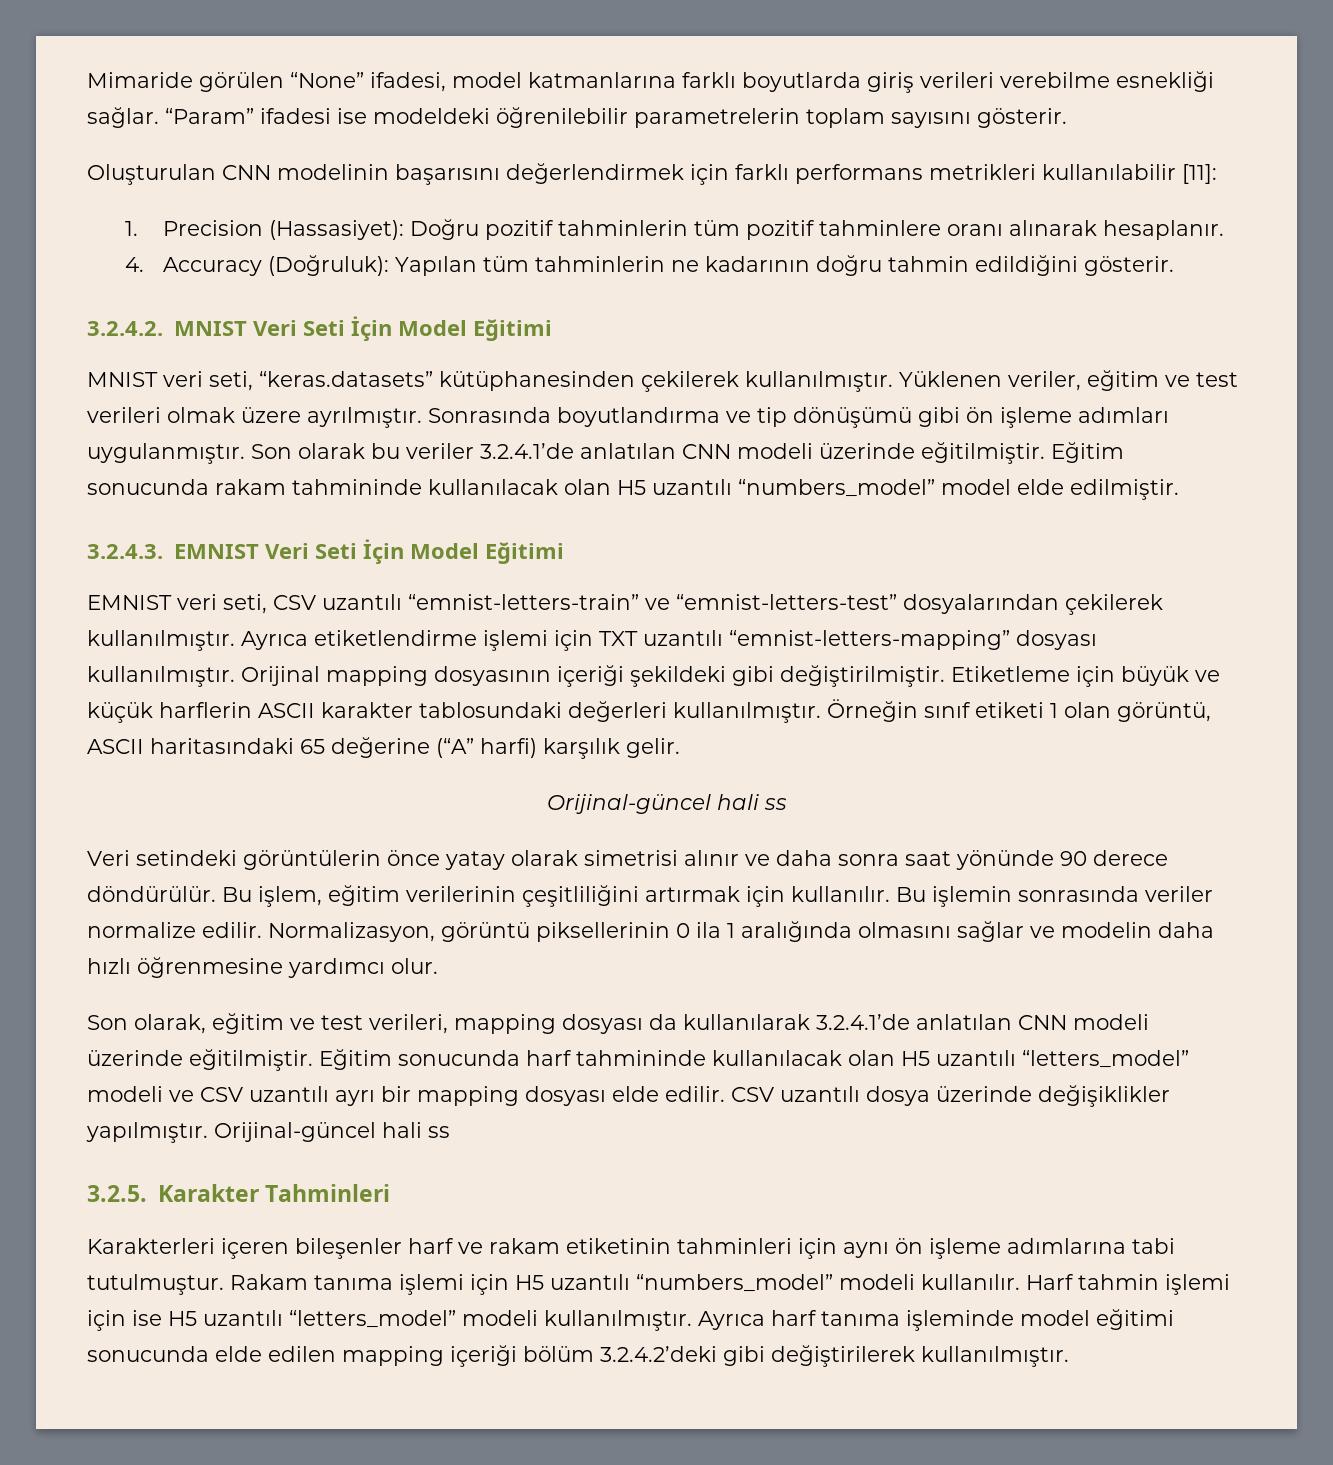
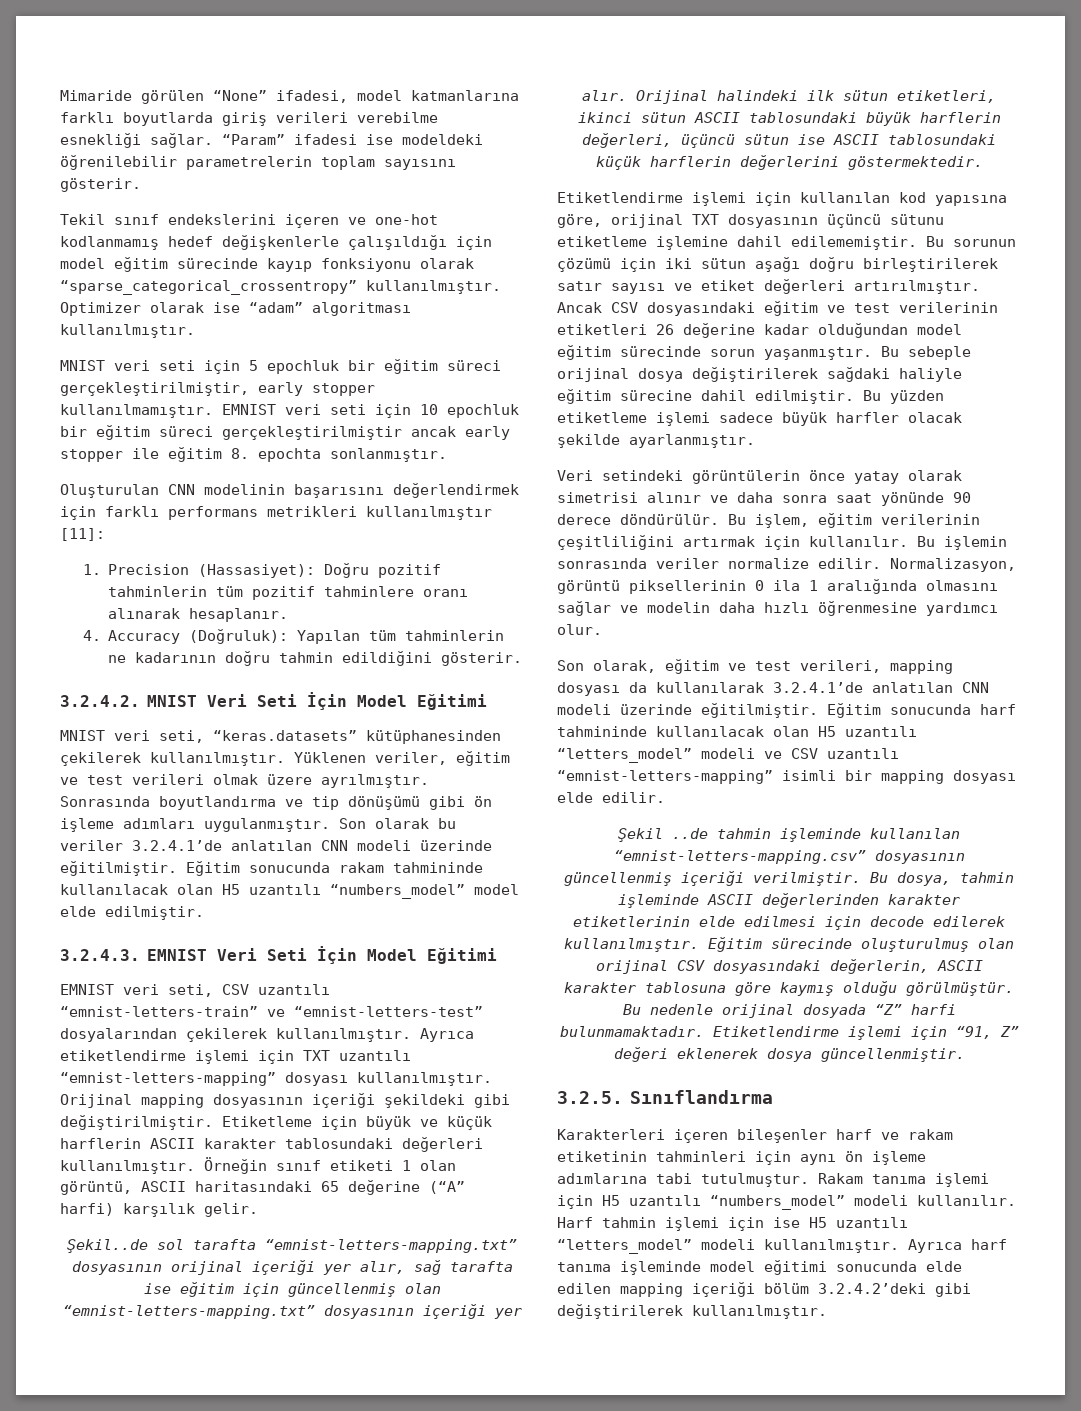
(1067, 118) none -> [60,214,438,228] [60,235,492,250] [60,257,474,272] [60,280,501,295] [60,302,411,316] [60,324,195,338] [60,359,501,374] [60,382,375,396] [60,404,519,418] [60,425,510,440] [60,447,447,462] // Tekil sınıf endekslerini içeren ve one-hot kodlanmamış hedef değişkenlerle çalışıldığı için model eğitim sürecinde kayıp fonksiyonu olarak “sparse_categorical_crossentropy” kullanılmıştır. Optimizer olarak ise “adam” algoritması kullanılmıştır. // MNIST veri seti için 5 epochluk bir eğitim süreci gerçekleştirilmiştir, early stopper kullanılmamıştır. EMNIST veri seti için 10 epochluk bir eğitim süreci gerçekleştirilmiştir ancak early stopper ile eğitim 8. epochta sonlanmıştır.
[1042,164,1176,180] kullanılabilir -> [366,506,492,520] kullanılmıştır
[546,794,787,814] Orijinal-güncel hali ss -> [67,1239,517,1253] [71,1260,513,1275] [143,1282,441,1297] [62,1304,522,1319] [582,90,996,104] [577,112,1001,126] [582,133,996,148] [595,155,983,170] [557,192,1007,206] [557,214,944,228] [557,236,1016,250] [557,257,998,272] [557,279,980,294] [557,301,998,316] [557,323,962,338] [557,345,971,360] [557,367,962,382] [557,389,944,404] [557,412,962,426] [557,434,755,448] Şekil..de sol tarafta “emnist-letters-mapping.txt” dosyasının orijinal içeriği yer alır, sağ tarafta ise eğitim için güncellenmiş olan “emnist-letters-mapping.txt” dosyasının içeriği yer alır. Orijinal halindeki ilk sütun etiketleri, ikinci sütun ASCII tablosundaki büyük harflerin değerleri, üçüncü sütun ise ASCII tablosundaki küçük harflerin değerlerini göstermektedir. // Etiketlendirme işlemi için kullanılan kod yapısına göre, orijinal TXT dosyasının üçüncü sütunu etiketleme işlemine dahil edilememiştir. Bu sorunun çözümü için iki sütun aşağı doğru birleştirilerek satır sayısı ve etiket değerleri artırılmıştır. Ancak CSV dosyasındaki eğitim ve test verilerinin etiketleri 26 değerine kadar olduğundan model eğitim sürecinde sorun yaşanmıştır. Bu sebeple orijinal dosya değiştirilerek sağdaki haliyle eğitim sürecine dahil edilmiştir. Bu yüzden etiketleme işlemi sadece büyük harfler olacak şekilde ayarlanmıştır.
[335,1090,375,1106] ayrı -> [557,770,836,784] “emnist-letters-mapping” isimli
[731,1085,1170,1107] [86,1122,450,1143] CSV uzantılı dosya üzerinde değişiklikler yapılmıştır. Orijinal-güncel hali ss -> [618,828,960,842] [613,850,965,864] [564,871,1014,886] [618,893,960,908] [573,916,1005,930] [564,937,1014,952] [595,959,983,974] [564,981,1014,996] [622,1004,956,1018] [559,1026,1019,1040] [613,1047,965,1062] // Şekil ..de tahmin işleminde kullanılan “emnist-letters-mapping.csv” dosyasının güncellenmiş içeriği verilmiştir. Bu dosya, tahmin işleminde ASCII değerlerinden karakter etiketlerinin elde edilmesi için decode edilerek kullanılmıştır. Eğitim sürecinde oluşturulmuş olan orijinal CSV dosyasındaki değerlerin, ASCII karakter tablosuna göre kaymış olduğu görülmüştür. Bu nedenle orijinal dosyada “Z” harfi bulunmamaktadır. Etiketlendirme işlemi için “91, Z” değeri eklenerek dosya güncellenmiştir.
[157,1184,390,1202] Karakter Tahminleri -> [630,1090,774,1104] Sınıflandırma

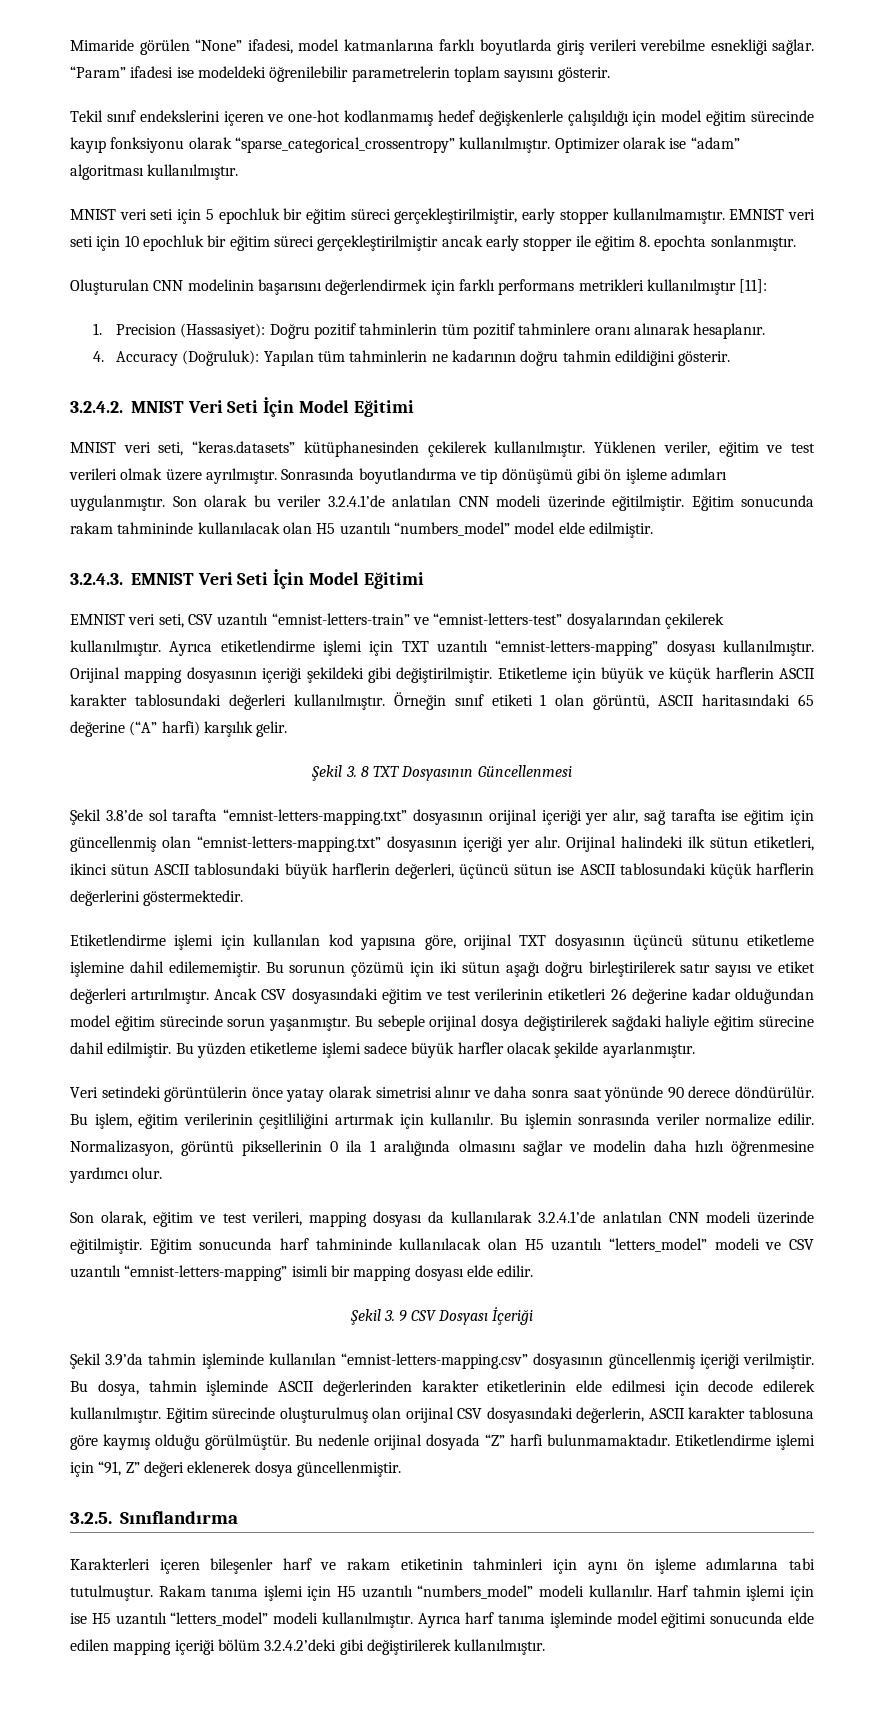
[67,1239,148,1253] Şekil..de -> [311,765,572,781] [70,809,143,825] Şekil 3. 8 TXT Dosyasının Güncellenmesi // Şekil 3.8’de
[672,828,708,839] ..de -> [384,1307,534,1325] [70,1353,144,1369] 3. 9 CSV Dosyası İçeriği // Şekil 3.9’da

